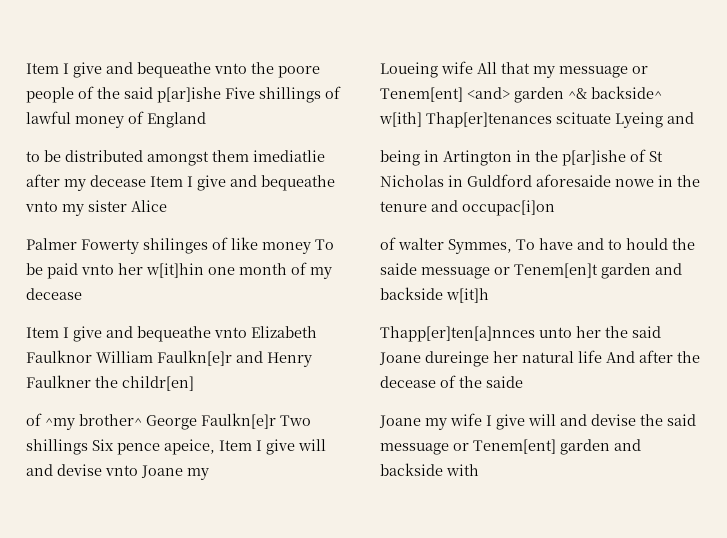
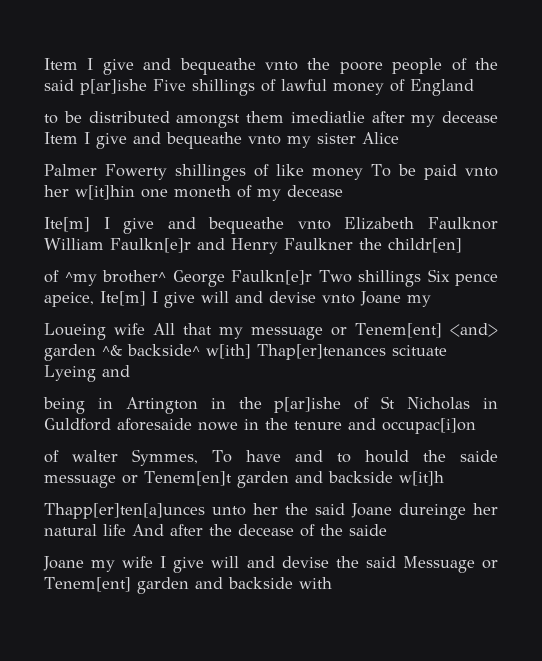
[143,238,208,254] shilinges -> [175,164,247,181] shillinges
[239,263,287,275] month -> [174,185,231,198] moneth
[26,327,59,338] Item -> [44,217,90,232] Ite[m]
[219,440,252,451] Item -> [100,291,146,306] Ite[m]
[380,326,535,342] Thapp[er]ten[a]nnces -> [44,503,205,519] Thapp[er]ten[a]unces
[380,443,449,455] messuage -> [402,556,475,573] Messuage

